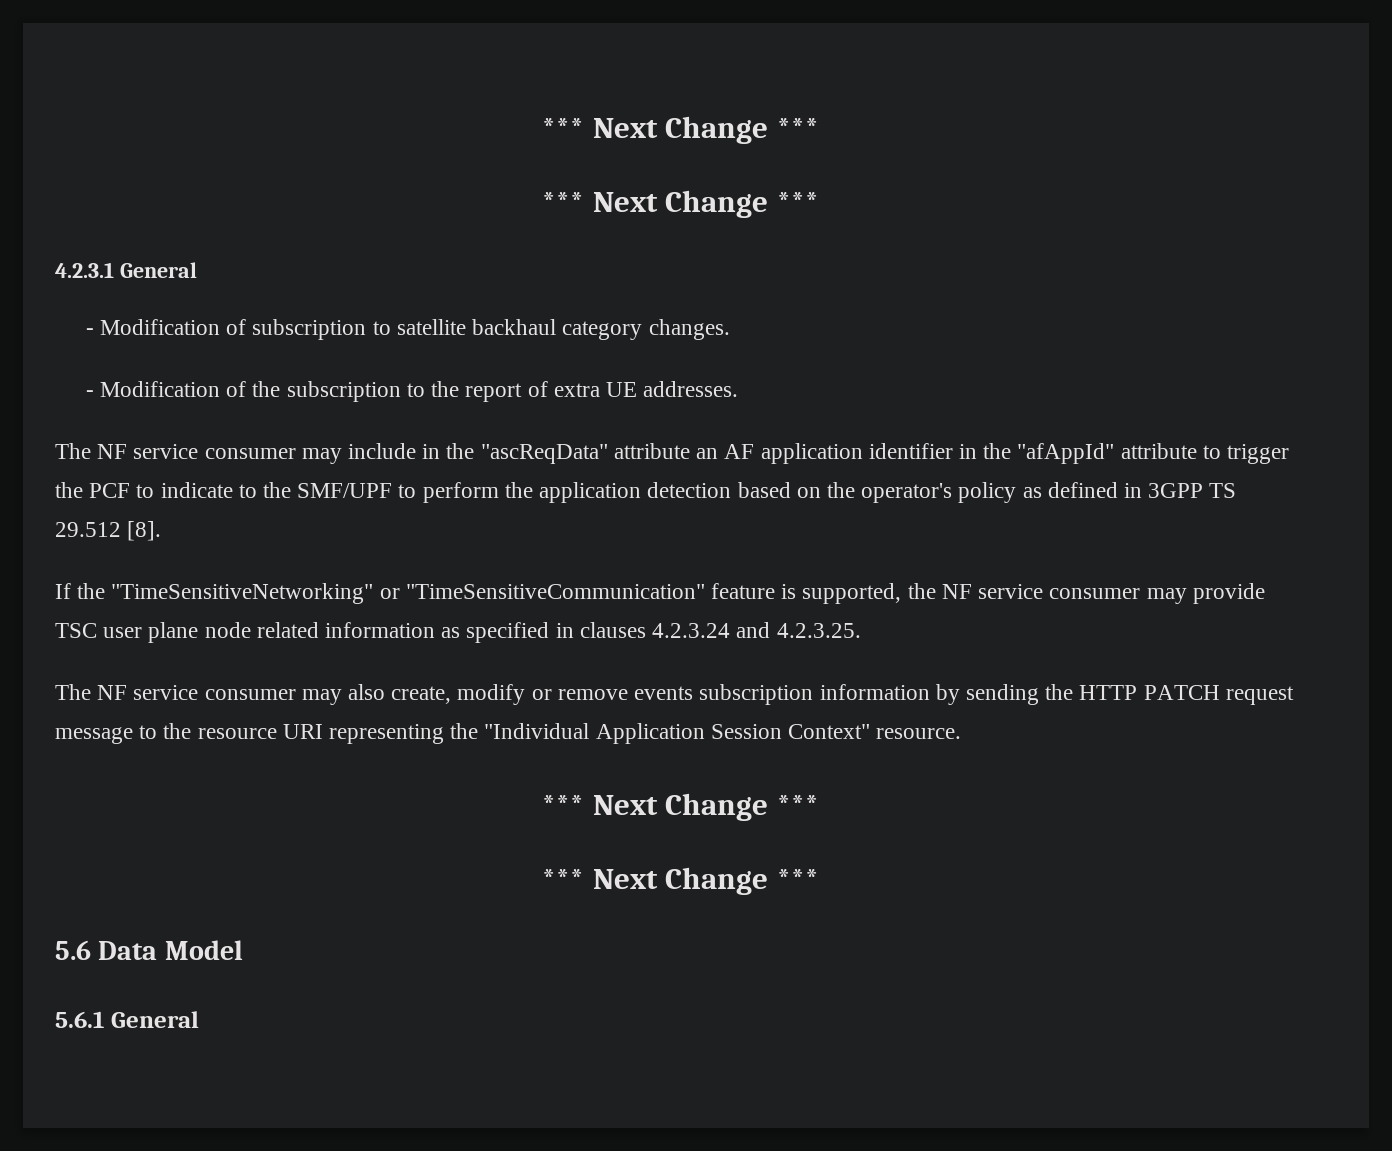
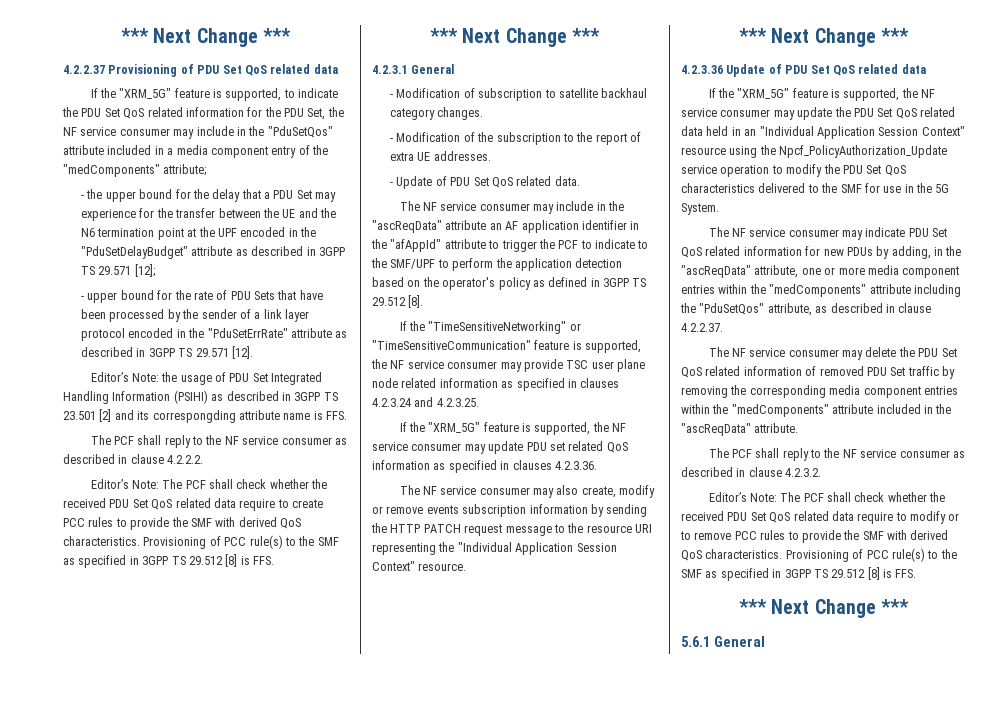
[542,116,819,144] *** Next Change *** -> [121,28,291,47] [63,64,338,77] [90,88,339,101] [62,107,344,120] [63,126,333,139] [63,145,328,158] [63,164,207,177] [81,189,337,202] [81,208,337,221] [81,227,317,240] [81,246,345,259] [81,264,155,277] [81,290,323,303] [81,309,310,322] [81,328,348,341] [81,346,253,359] [90,372,323,385] [63,390,338,404] [63,409,347,423] [90,435,347,448] [63,454,204,464] [90,479,328,489] [63,498,323,511] [63,517,301,530] [63,535,339,549] [63,554,274,568] *** Next Change *** // 4.2.2.37 Provisioning of PDU Set QoS related data // If the "XRM_5G" feature is supported, to indicate the PDU Set QoS related information for the PDU Set, the NF service consumer may include in the "PduSetQos" attribute included in a media component entry of the "medComponents" attribute; // - the upper bound for the delay that a PDU Set may experience for the transfer between the UE and the N6 termination point at the UPF encoded in the "PduSetDelayBudget" attribute as described in 3GPP TS 29.571 [12]; // - upper bound for the rate of PDU Sets that have been processed by the sender of a link layer protocol encoded in the "PduSetErrRate" attribute as described in 3GPP TS 29.571 [12]. // Editor’s Note: the usage of PDU Set Integrated Handling Information (PSIHI) as described in 3GPP TS 23.501 [2] and its correspongding attribute name is FFS. // The PCF shall reply to the NF service consumer as described in clause 4.2.2.2. // Editor’s Note: The PCF shall check whether the received PDU Set QoS related data require to create PCC rules to provide the SMF with derived QoS characteristics. Provisioning of PCC rule(s) to the SMF as specified in 3GPP TS 29.512 [8] is FFS.
(739, 389) none -> [390,176,580,189] // - Update of PDU Set QoS related data.
(861, 630) none -> [399,422,627,435] [372,441,628,454] [372,460,597,473] // If the "XRM_5G" feature is supported, the NF service consumer may update PDU set related QoS information as specified in clauses 4.2.3.36.
[542,867,819,895] [55,940,243,960] // *** Next Change *** // 5.6 Data Model -> [681,64,926,77] [708,88,936,101] [681,107,955,120] [681,126,965,139] [681,145,948,158] [681,164,906,177] [681,183,950,193] [681,203,719,215] [708,227,948,240] [681,246,962,259] [681,265,960,278] [681,284,961,297] [680,303,932,316] [681,323,723,332] [708,347,957,360] [681,366,955,379] [681,385,958,398] [681,404,952,417] [681,423,799,436] [708,448,965,461] [681,467,822,477] [708,492,946,502] [681,511,960,524] [680,530,949,543] [681,548,957,562] [681,567,917,581] [739,599,909,618] // 4.2.3.36 Update of PDU Set QoS related data // If the "XRM_5G" feature is supported, the NF service consumer may update the PDU Set QoS related data held in an "Individual Application Session Context" resource using the Npcf_PolicyAuthorization_Update service operation to modify the PDU Set QoS characteristics delivered to the SMF for use in the 5G System. // The NF service consumer may indicate PDU Set QoS related information for new PDUs by adding, in the "ascReqData" attribute, one or more media component entries within the "medComponents" attribute including the "PduSetQos" attribute, as described in clause 4.2.2.37. // The NF service consumer may delete the PDU Set QoS related information of removed PDU Set traffic by removing the corresponding media component entries within the "medComponents" attribute included in the "ascReqData" attribute. // The PCF shall reply to the NF service consumer as described in clause 4.2.3.2. // Editor’s Note: The PCF shall check whether the received PDU Set QoS related data require to modify or to remove PCC rules to provide the SMF with derived QoS characteristics. Provisioning of PCC rule(s) to the SMF as specified in 3GPP TS 29.512 [8] is FFS. // *** Next Change ***

